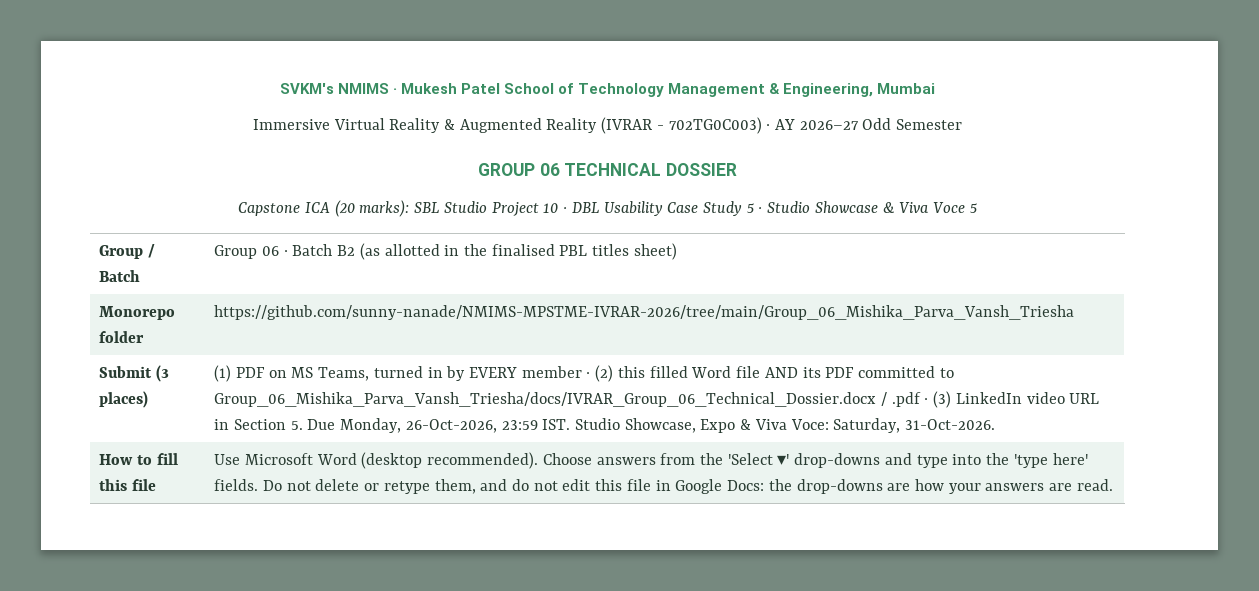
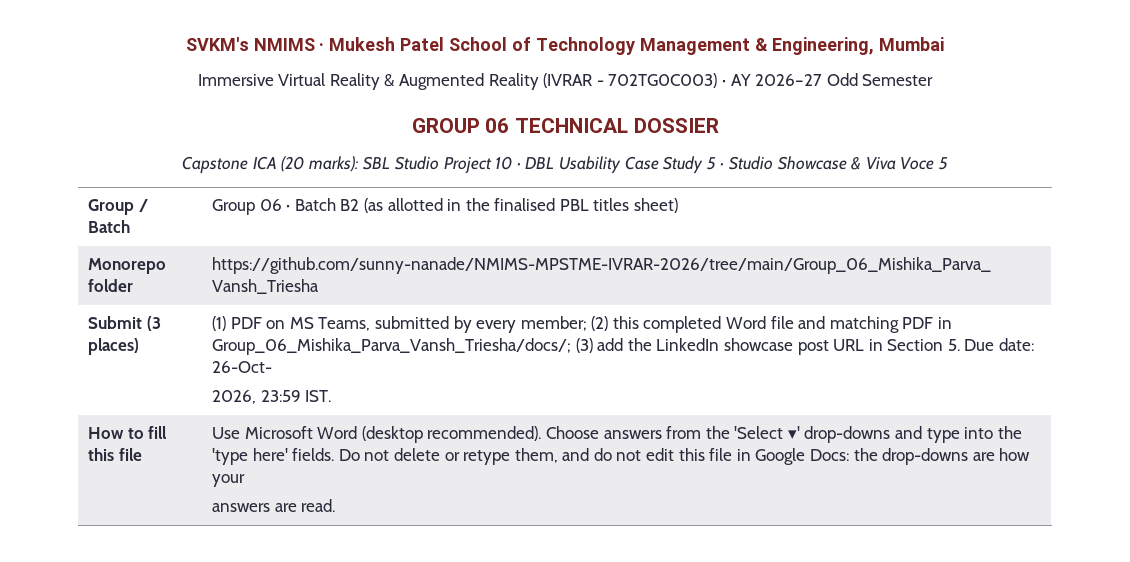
[373,366,591,381] turned in by EVERY member · -> [374,316,587,333] submitted by every member;
[649,366,688,378] filled -> [643,316,722,333] completed
[764,366,954,378] [214,391,1065,408] AND its PDF committed to Group_06_Mishika_Parva_Vansh_Triesha/docs/IVRAR_Group_06_Technical_Dossier.docx / .pdf · (3) LinkedIn video -> [798,316,953,333] [211,338,829,355] and matching PDF in Group_06_Mishika_Parva_Vansh_Triesha/docs/; (3) add the LinkedIn showcase post
[340,418,497,433] Monday, 26-Oct-2026, -> [999,338,1035,351] [211,361,272,373] [211,390,256,404] date: 26-Oct- // 2026,
[575,418,996,433] Studio Showcase, Expo & Viva Voce: Saturday, 31-Oct-2026. -> (332, 396) none
(981, 488) none -> (245, 480) //

